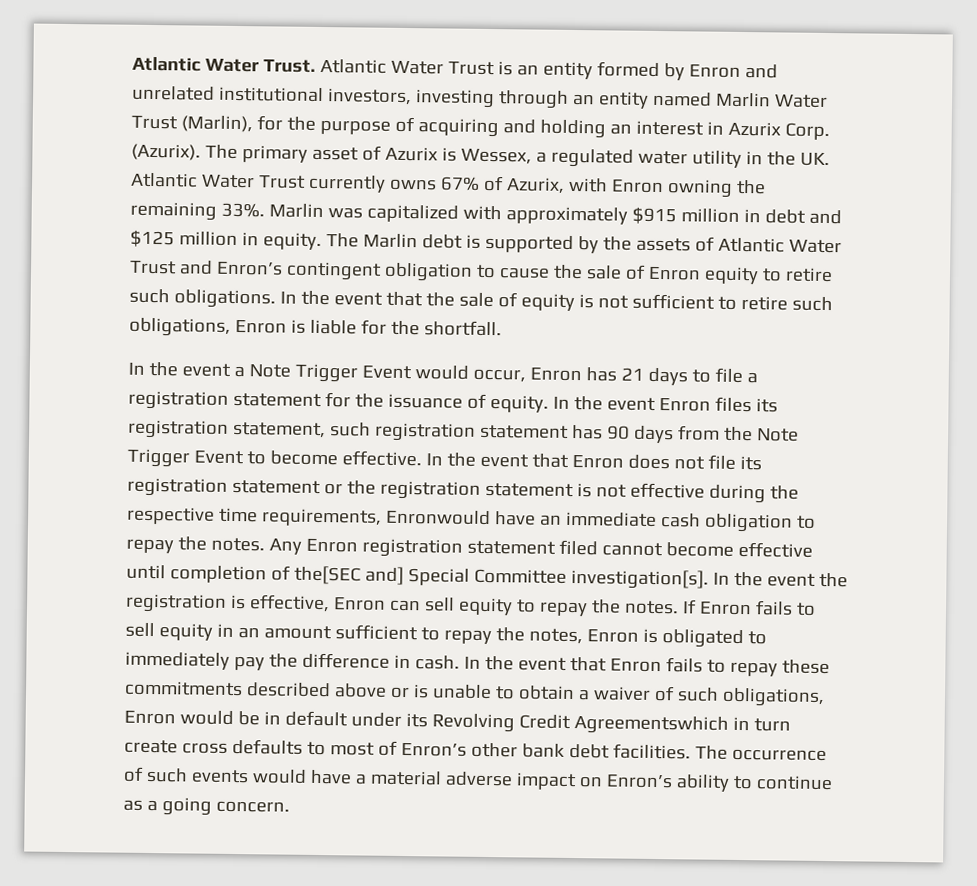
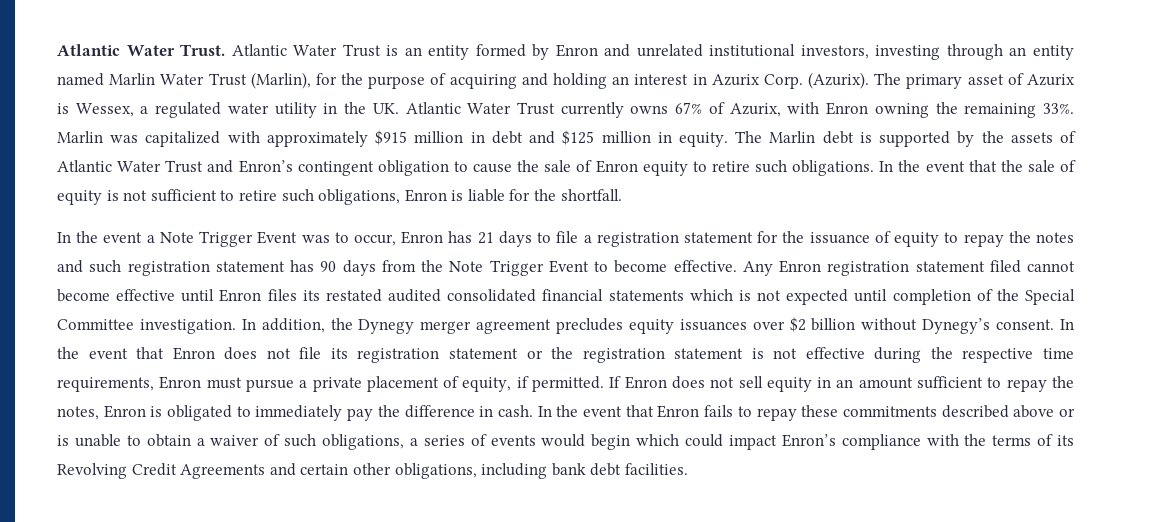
[414,365,469,380] would -> [301,232,349,243] was to
[489,395,778,413] [128,419,326,439] equity. In the event Enron files its registration statement, -> [894,231,1074,247] [57,260,83,273] equity to repay the notes and
(422, 458) none -> [742,260,1075,276] [57,289,1075,305] [57,317,1055,334] Any Enron registration statement filed cannot become effective until Enron files its restated audited consolidated financial statements which is not expected until completion of the Special Committee investigation. In addition, the Dynegy merger agreement precludes equity issuances over $2 billion without Dynegy’s consent.
[385,509,816,533] [126,536,813,558] [126,564,848,590] [125,593,816,617] Enronwould have an immediate cash obligation to repay the notes. Any Enron registration statement filed cannot become effective until completion of the[SEC and] Special Committee investigation[s]. In the event the registration is effective, Enron can sell equity to repay the notes. If Enron fails to -> [159,376,735,392] Enron must pursue a private placement of equity, if permitted. If Enron does not
[124,710,791,735] [124,738,827,762] [123,766,833,792] [123,797,290,816] Enron would be in default under its Revolving Credit Agreementswhich in turn create cross defaults to most of Enron’s other bank debt facilities. The occurrence of such events would have a material adverse impact on Enron’s ability to continue as a going concern. -> [409,434,1074,450] [57,463,688,479] a series of events would begin which could impact Enron’s compliance with the terms of its Revolving Credit Agreements and certain other obligations, including bank debt facilities.

